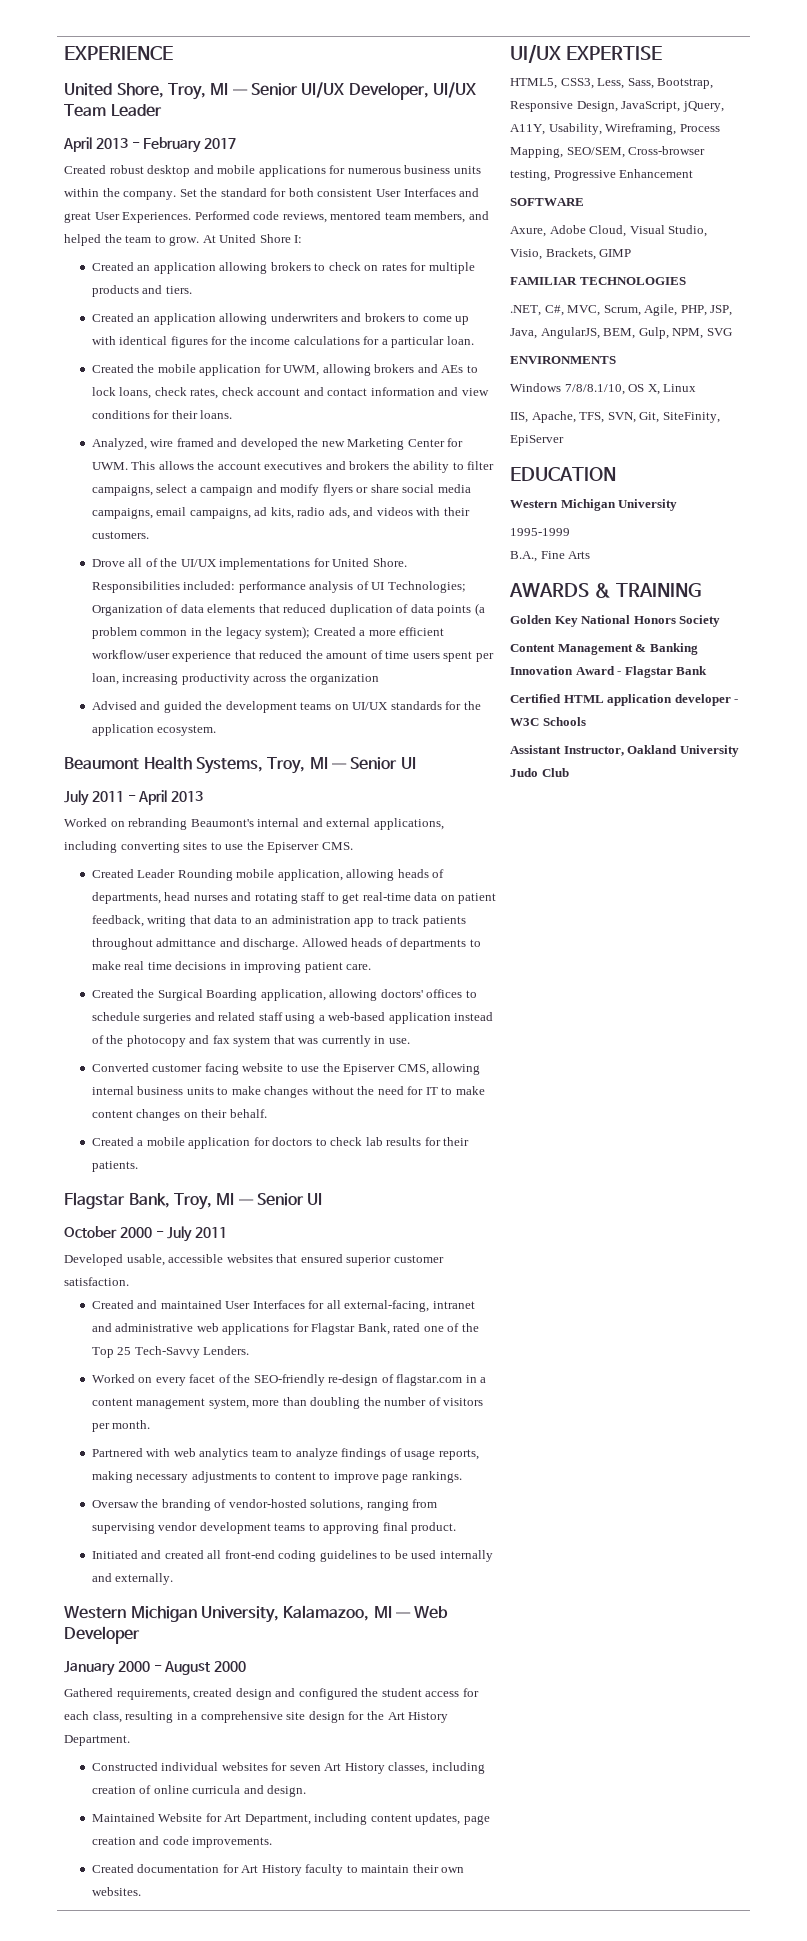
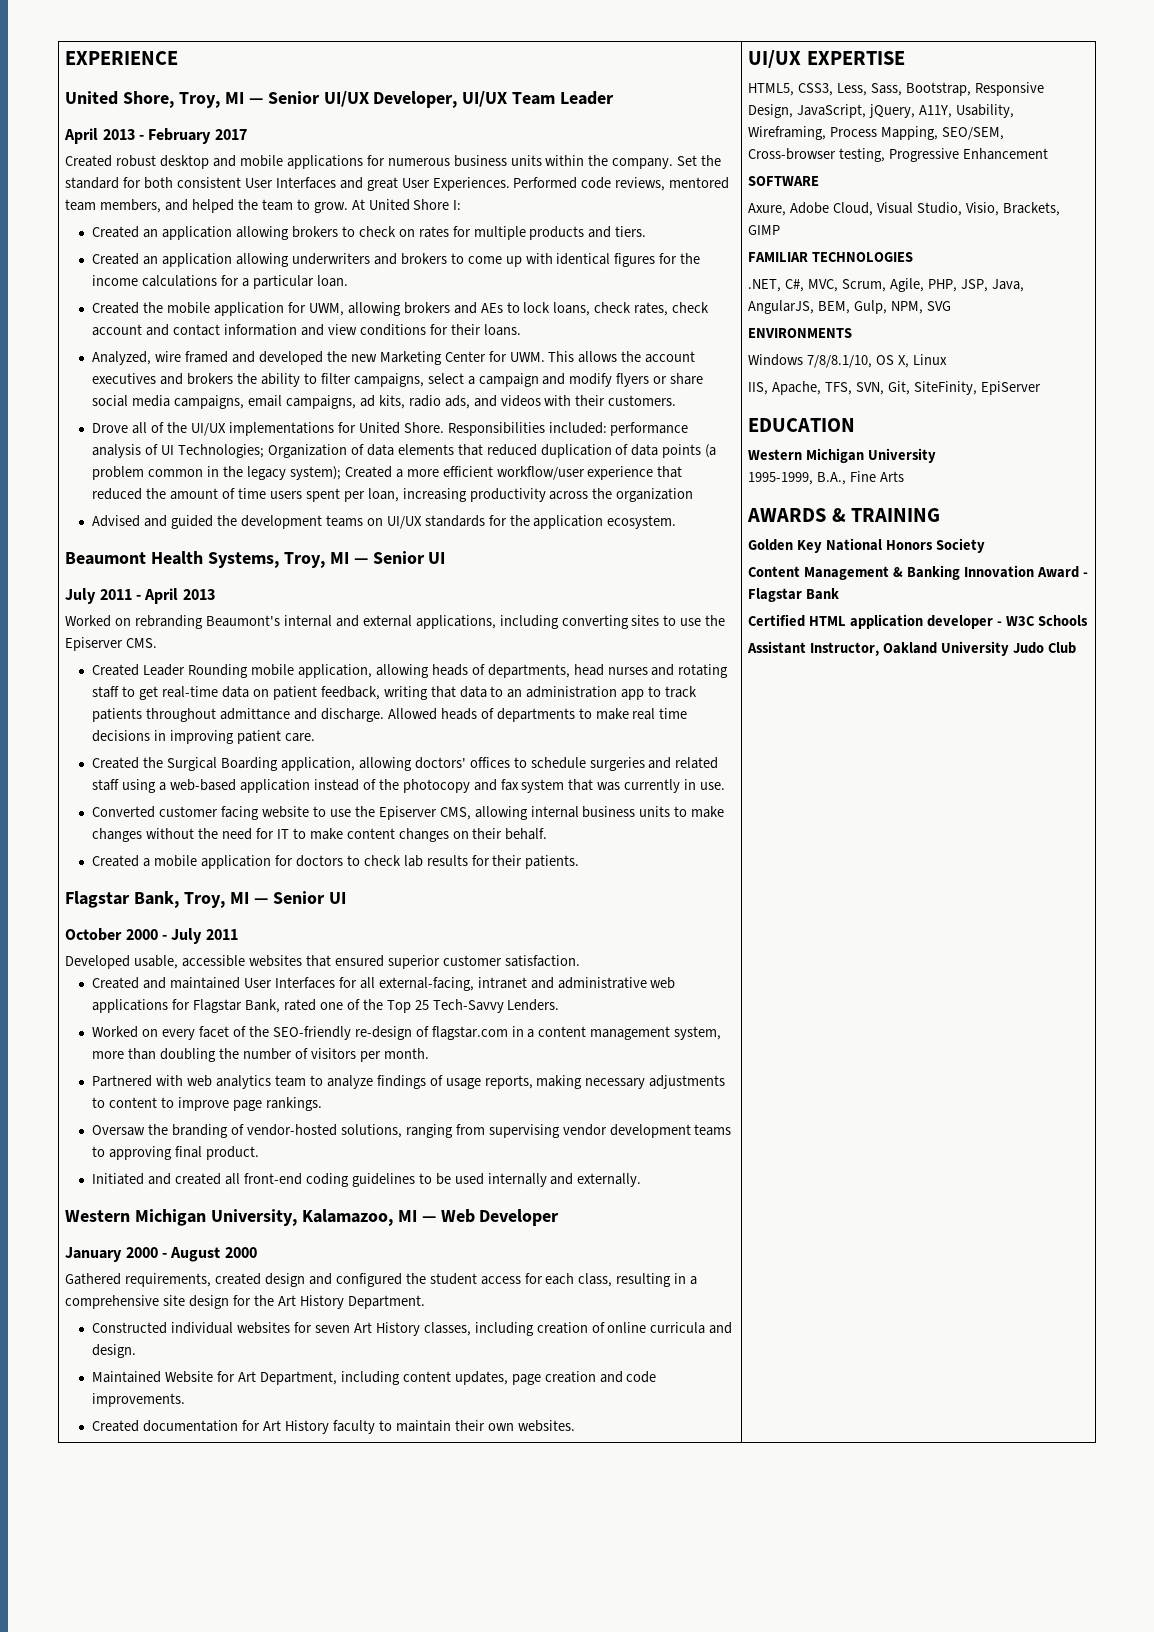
[510,528,571,536] 1995-1999 // -> [748,472,814,485] 1995-1999,

